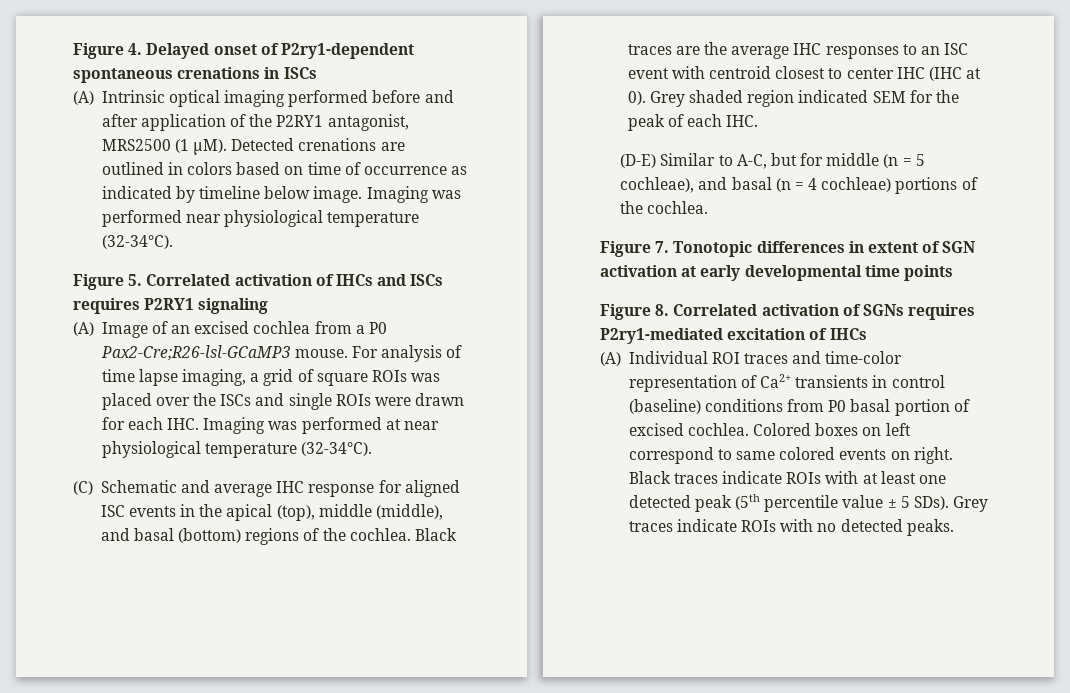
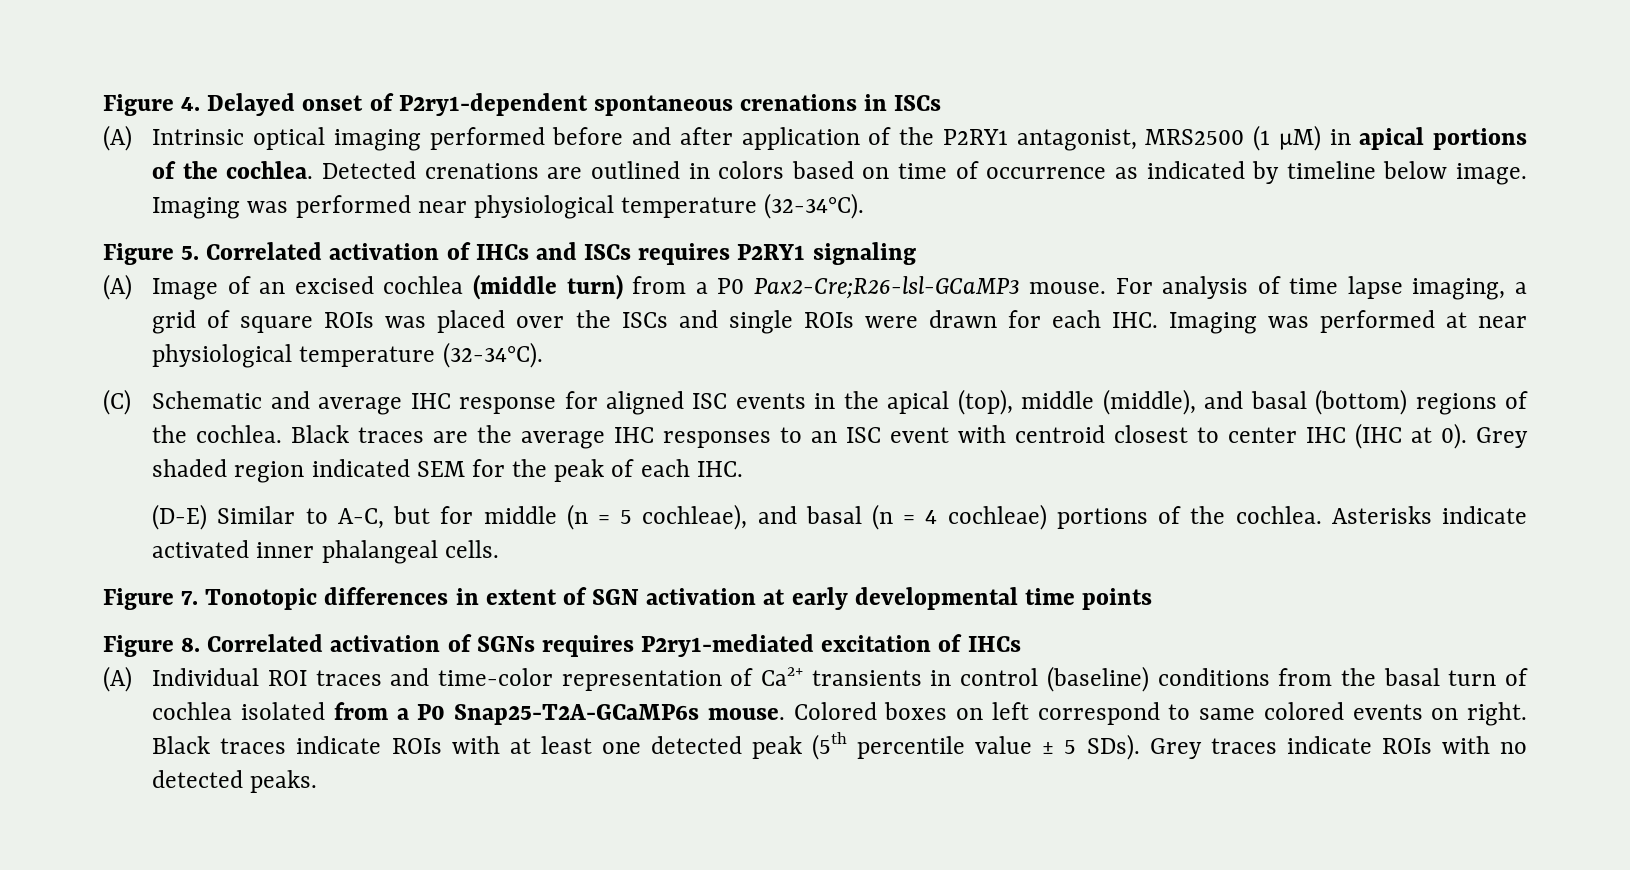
[193,139,228,155] μM). -> [1278,125,1527,151] [152,161,314,179] μM) in apical portions of the cochlea.
(311, 327) none -> [472,274,623,300] (middle turn)
(709, 207) none -> [1331,506,1527,524] [152,540,499,564] Asterisks indicate activated inner phalangeal cells.
[828,399,970,416] [628,423,749,436] P0 basal portion of excised cochlea. -> [1340,668,1528,686] [152,702,785,725] the basal turn of cochlea isolated from a P0 Snap25-T2A-GCaMP6s mouse.

